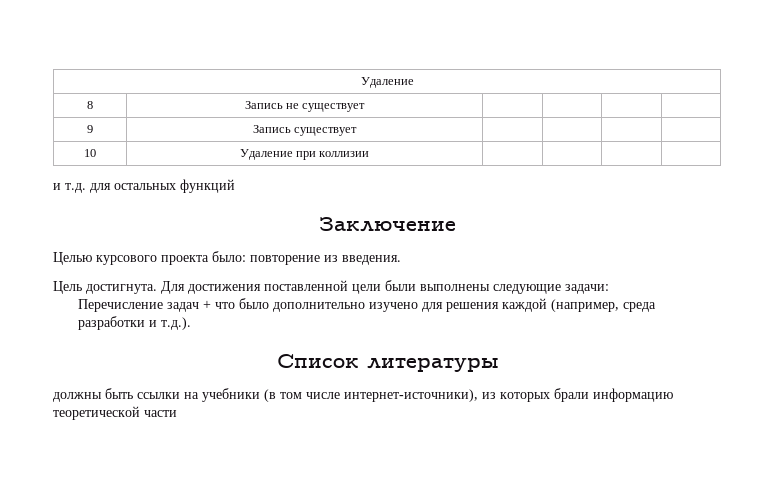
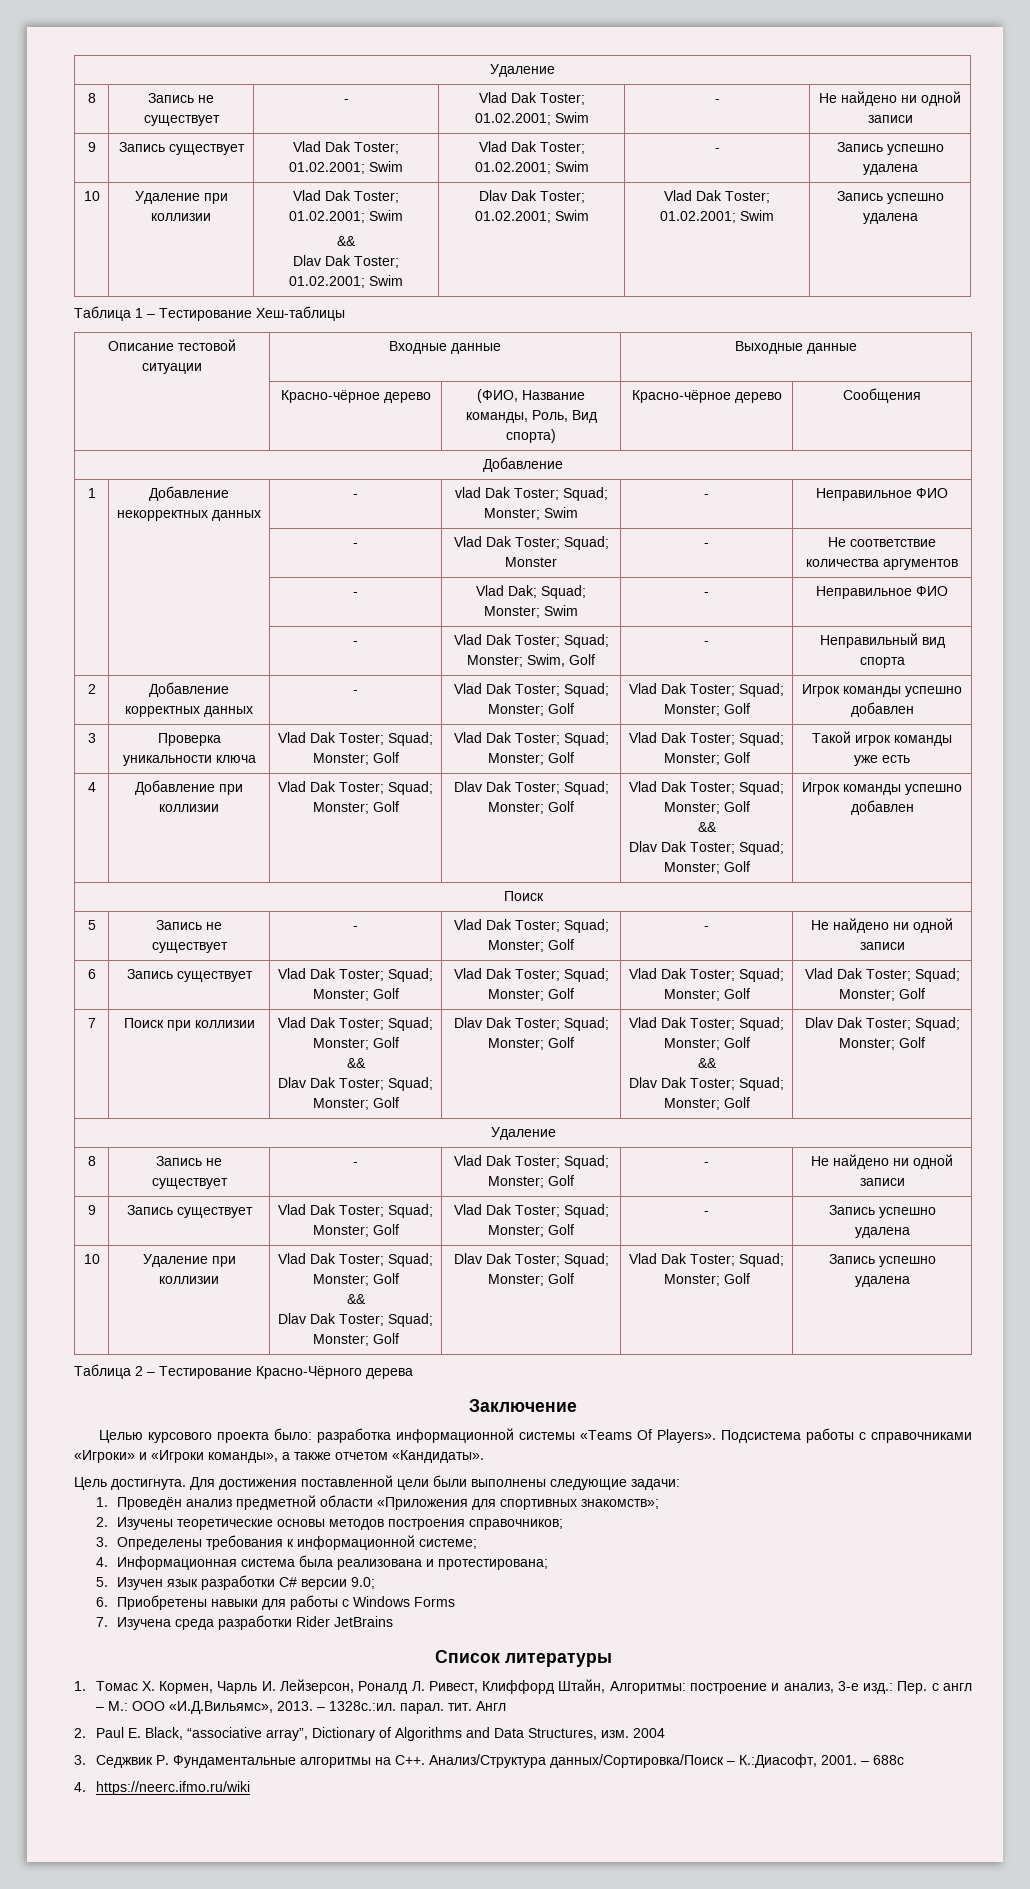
[360,77,414,88] [87,101,93,109] [244,101,366,112] [87,125,93,133] [252,125,358,136] [84,149,96,157] [239,149,370,160] [53,179,235,193] Удаление // 8 | Запись не существует | | | | // 9 | Запись существует | | | | // 10 | Удаление при коллизии | | | | // и т.д. для остальных функций -> [490,64,555,77] [87,93,96,103] [148,93,214,103] [143,115,220,126] [343,99,349,103] [478,92,585,105] [474,112,589,125] [714,99,720,103] [819,91,961,106] [867,115,913,123] [87,142,96,152] [118,142,245,155] [293,141,399,154] [289,161,403,174] [478,141,585,154] [474,161,589,174] [714,148,720,152] [836,142,944,155] [862,164,918,175] [83,191,100,201] [134,191,228,204] [151,213,211,221] [293,190,399,203] [289,210,403,223] [337,236,356,246] [293,255,399,268] [289,275,403,288] [478,190,585,203] [474,210,589,223] [664,190,770,203] [660,210,774,223] [836,191,944,204] [862,213,918,224] [74,306,345,321] [108,339,236,351] [142,363,202,374] [389,341,501,354] [735,341,857,354] [280,390,431,403] [477,389,585,403] [465,410,597,423] [506,429,556,443] [631,390,782,403] [843,388,921,403] [483,457,563,472] [87,488,96,498] [149,486,229,501] [117,510,261,521] [353,494,358,498] [454,487,608,501] [484,507,578,520] [704,494,709,498] [816,488,948,501] [353,543,358,547] [453,536,609,550] [505,557,557,567] [704,543,709,547] [828,537,936,547] [806,559,958,570] [353,592,358,596] [476,585,586,599] [484,605,578,618] [704,592,709,596] [816,586,948,599] [353,641,358,645] [453,634,609,648] [467,654,595,667] [704,641,709,645] [819,633,945,648] [859,657,905,668] [87,684,96,694] [149,682,229,697] [125,706,253,717] [353,690,358,694] [453,683,609,697] [488,703,574,716] [629,683,784,697] [663,703,750,716] [802,684,962,697] [850,702,914,717] [87,733,96,743] [157,733,221,746] [122,755,256,766] [278,732,433,746] [312,752,399,765] [453,732,609,746] [488,752,574,765] [629,732,784,746] [663,752,750,765] [812,731,952,746] [854,755,910,766] [87,782,96,792] [135,780,243,795] [159,804,219,812] [278,781,433,795] [312,801,399,814] [453,781,609,795] [488,801,574,814] [629,781,784,795] [663,801,750,814] [697,822,717,832] [629,841,784,855] [663,861,750,874] [802,782,962,795] [850,800,914,815] [503,891,544,901] [87,920,96,930] [156,920,222,930] [151,942,228,953] [353,926,358,930] [453,919,609,933] [488,939,574,952] [704,926,709,930] [811,918,953,933] [859,942,905,950] [87,969,96,979] [126,969,253,982] [278,968,433,982] [312,988,399,1001] [453,968,609,982] [488,988,574,1001] [629,968,784,982] [663,988,750,1001] [804,968,960,982] [839,988,925,1001] [87,1018,96,1028] [123,1018,255,1031] [278,1017,433,1031] [312,1037,399,1050] [346,1058,366,1068] [278,1077,433,1091] [312,1097,399,1110] [453,1017,609,1031] [488,1037,574,1050] [629,1017,784,1031] [663,1037,750,1050] [697,1058,717,1068] [629,1077,784,1091] [663,1097,750,1110] [804,1017,960,1031] [839,1037,925,1050] [490,1127,556,1140] [87,1156,96,1166] [156,1156,222,1166] [151,1178,228,1189] [353,1162,358,1166] [453,1155,609,1169] [488,1175,574,1188] [704,1162,709,1166] [811,1154,953,1169] [859,1178,905,1186] [87,1205,96,1215] [126,1205,253,1218] [278,1204,433,1218] [312,1224,399,1237] [453,1204,609,1218] [488,1224,574,1237] [704,1211,709,1215] [828,1205,936,1218] [854,1227,910,1238] [83,1254,100,1264] [142,1254,236,1267] [159,1276,219,1284] [278,1253,433,1267] [312,1273,399,1286] [346,1294,366,1304] [278,1313,433,1327] [312,1333,399,1346] [453,1253,609,1267] [488,1273,574,1286] [629,1253,784,1267] [663,1273,750,1286] [828,1254,936,1267] [854,1276,910,1287] [74,1364,413,1379] Удаление // 8 | Запись не существует | - | Vlad Dak Toster; 01.02.2001; Swim | - | Не найдено ни одной записи // 9 | Запись существует | Vlad Dak Toster; 01.02.2001; Swim | Vlad Dak Toster; 01.02.2001; Swim | - | Запись успешно удалена // 10 | Удаление при коллизии | Vlad Dak Toster; 01.02.2001; Swim // && // Dlav Dak Toster; 01.02.2001; Swim | Dlav Dak Toster; 01.02.2001; Swim | Vlad Dak Toster; 01.02.2001; Swim | Запись успешно удалена // Таблица 1 – Тестирование Хеш-таблицы // Описание тестовой ситуации | Входные данные | Выходные данные // | Красно-чёрное дерево | (ФИО, Название команды, Роль, Вид спорта) | Красно-чёрное дерево | Сообщения // Добавление // 1 | Добавление некорректных данных | - | vlad Dak Toster; Squad; Monster; Swim | - | Неправильное ФИО // | | - | Vlad Dak Toster; Squad; Monster | - | Не соответствие количества аргументов // | | - | Vlad Dak; Squad; Monster; Swim | - | Неправильное ФИО // | | - | Vlad Dak Toster; Squad; Monster; Swim, Golf | - | Неправильный вид спорта // 2 | Добавление корректных данных | - | Vlad Dak Toster; Squad; Monster; Golf | Vlad Dak Toster; Squad; Monster; Golf | Игрок команды успешно добавлен // 3 | Проверка уникальности ключа | Vlad Dak Toster; Squad; Monster; Golf | Vlad Dak Toster; Squad; Monster; Golf | Vlad Dak Toster; Squad; Monster; Golf | Такой игрок команды уже есть // 4 | Добавление при коллизии | Vlad Dak Toster; Squad; Monster; Golf | Dlav Dak Toster; Squad; Monster; Golf | Vlad Dak Toster; Squad; Monster; Golf // && // Dlav Dak Toster; Squad; Monster; Golf | Игрок команды успешно добавлен // Поиск // 5 | Запись не существует | - | Vlad Dak Toster; Squad; Monster; Golf | - | Не найдено ни одной записи // 6 | Запись существует | Vlad Dak Toster; Squad; Monster; Golf | Vlad Dak Toster; Squad; Monster; Golf | Vlad Dak Toster; Squad; Monster; Golf | Vlad Dak Toster; Squad; Monster; Golf // 7 | Поиск при коллизии | Vlad Dak Toster; Squad; Monster; Golf // && // Dlav Dak Toster; Squad; Monster; Golf | Dlav Dak Toster; Squad; Monster; Golf | Vlad Dak Toster; Squad; Monster; Golf // && // Dlav Dak Toster; Squad; Monster; Golf | Dlav Dak Toster; Squad; Monster; Golf // Удаление // 8 | Запись не существует | - | Vlad Dak Toster; Squad; Monster; Golf | - | Не найдено ни одной записи // 9 | Запись существует | Vlad Dak Toster; Squad; Monster; Golf | Vlad Dak Toster; Squad; Monster; Golf | - | Запись успешно удалена // 10 | Удаление при коллизии | Vlad Dak Toster; Squad; Monster; Golf // && // Dlav Dak Toster; Squad; Monster; Golf | Dlav Dak Toster; Squad; Monster; Golf | Vlad Dak Toster; Squad; Monster; Golf | Запись успешно удалена // Таблица 2 – Тестирование Красно-Чёрного дерева
[250,255,401,265] повторение из введения. -> [317,1428,972,1443] [74,1450,484,1463] разработка информационной системы «Teams Of Players». Подсистема работы с справочниками «Игроки» и «Игроки команды», а также отчетом «Кандидаты».
[77,298,656,312] [77,316,191,330] [276,354,499,372] [53,388,673,402] [53,406,177,420] Перечисление задач + что было дополнительно изучено для решения каждой (например, среда разработки и т.д.). // Список литературы // должны быть ссылки на учебники (в том числе интернет-источники), из которых брали информацию теоретической части -> [95,1495,660,1510] [95,1517,564,1530] [95,1535,478,1550] [95,1555,549,1570] [95,1575,376,1590] [95,1595,456,1610] [95,1615,394,1630] [434,1650,612,1667] [74,1679,973,1694] [95,1701,506,1714] [74,1727,665,1741] [74,1754,904,1768] [74,1781,250,1795] 1. Проведён анализ предметной области «Приложения для спортивных знакомств»; // 2. Изучены теоретические основы методов построения справочников; // 3. Определены требования к информационной системе; // 4. Информационная система была реализована и протестирована; // 5. Изучен язык разработки C# версии 9.0; // 6. Приобретены навыки для работы с Windows Forms // 7. Изучена среда разработки Rider JetBrains // Список литературы // 1. Томас Х. Кормен, Чарль И. Лейзерсон, Роналд Л. Ривест, Клиффорд Штайн, Алгоритмы: построение и анализ, 3-е изд.: Пер. с англ – М.: ООО «И.Д.Вильямс», 2013. – 1328с.:ил. парал. тит. Англ // 2. Paul E. Black, “associative array”, Dictionary of Algorithms and Data Structures, изм. 2004 // 3. Седжвик Р. Фундаментальные алгоритмы на C++. Анализ/Структура данных/Сортировка/Поиск – К.:Диасофт, 2001. – 688с // 4. https://neerc.ifmo.ru/wiki

